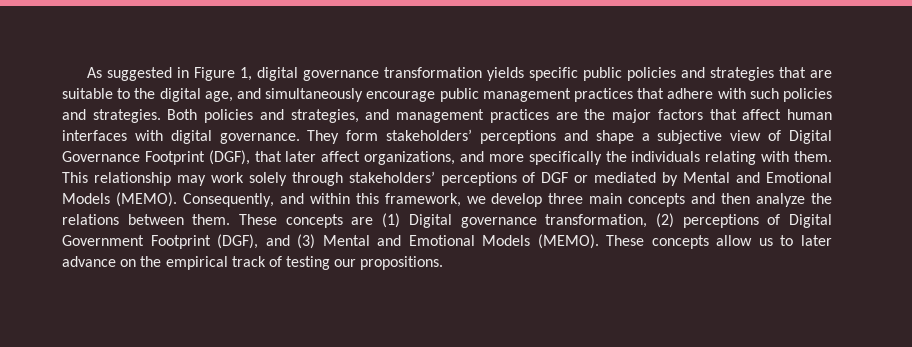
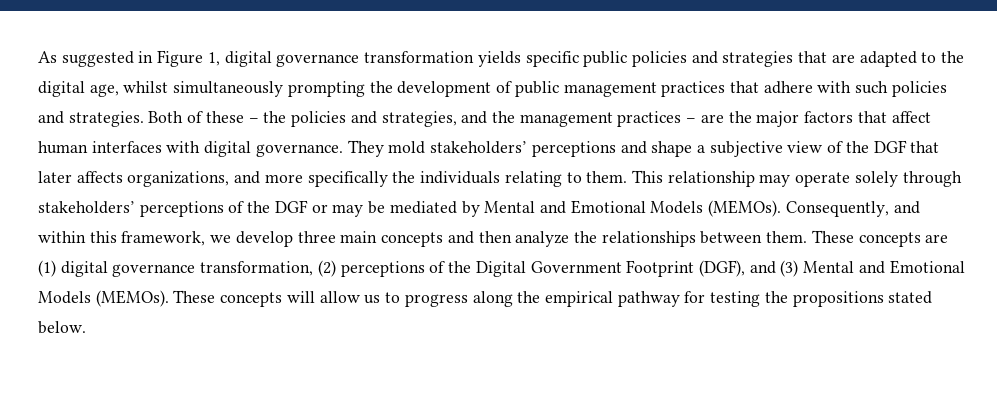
[62,88,113,99] suitable -> [859,51,917,67] adapted
[236,88,436,102] and simultaneously encourage -> [123,81,513,97] whilst simultaneously prompting the development of
(198, 114) none -> [187,111,287,123] of these – the
[396,109,549,123] management practices -> [491,111,697,127] the management practices –
[346,130,379,141] form -> [388,141,426,154] mold
[789,130,833,144] [62,150,250,165] Digital Governance Footprint (DGF), -> [845,140,907,153] the DGF
[321,151,361,162] affect -> [76,171,123,183] affects
[761,151,790,162] with -> [566,172,582,183] to
[210,172,244,183] work -> [795,172,851,187] operate
(536, 177) none -> [247,201,271,213] the
(589, 179) none -> [332,201,386,217] may be
[115,192,177,207] (MEMO). -> [708,200,782,217] (MEMOs).
[62,214,119,225] relations -> [601,231,696,247] relationships
[408,214,452,228] Digital -> [60,261,108,277] digital
(781, 219) none -> [448,261,472,273] the
[537,234,709,249] (MEMO). These concepts -> [95,290,315,307] (MEMOs). These concepts will
[800,235,832,246] [62,256,444,270] later advance on the empirical track of testing our propositions. -> [404,291,933,307] [38,321,86,334] progress along the empirical pathway for testing the propositions stated below.

